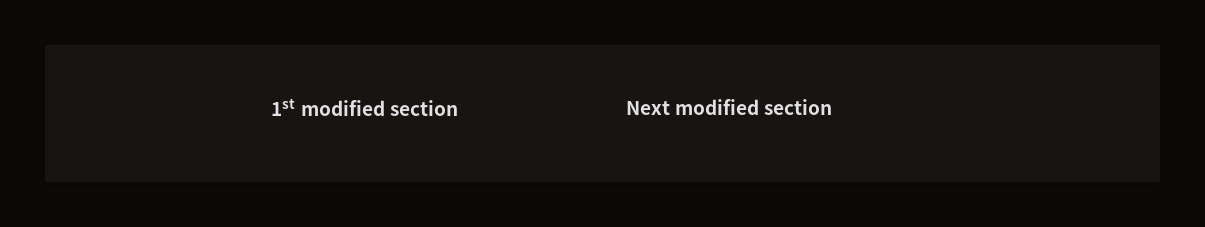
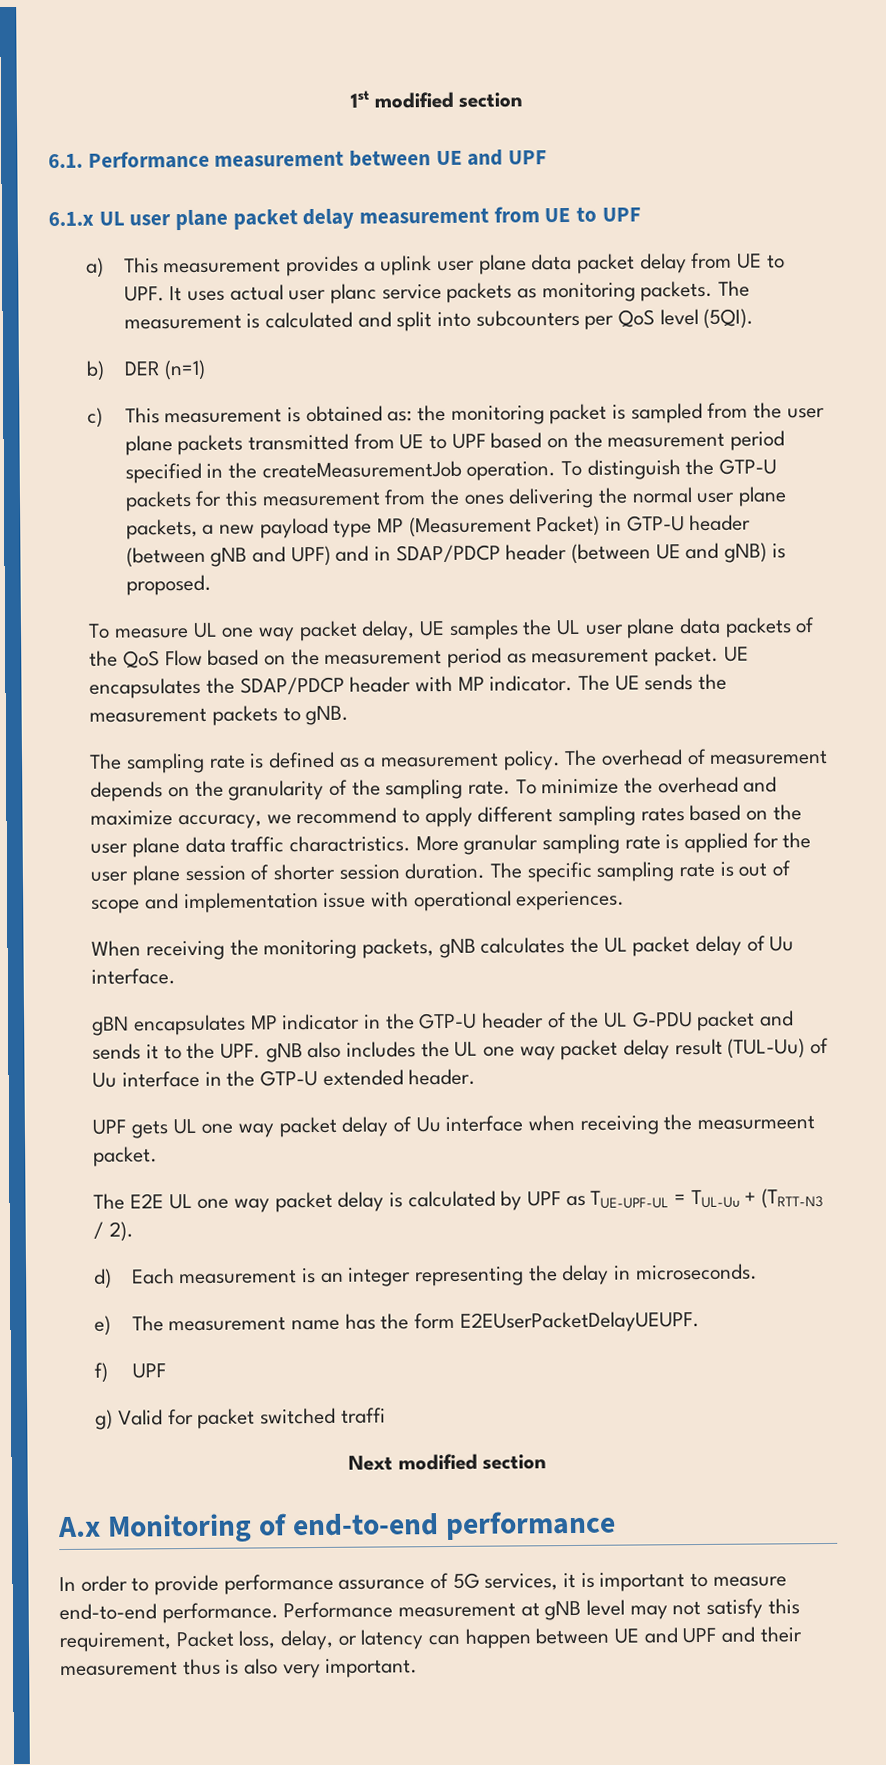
[626,99,833,115] Next modified section -> [48,149,548,169] [48,206,641,231] [86,252,785,278] [123,280,750,304] [123,308,755,332] [86,359,207,381] [87,402,825,428] [124,430,785,456] [124,458,777,484] [124,486,787,512] [125,514,752,540] [125,542,786,568] [125,574,212,596] [88,617,816,642] [89,645,749,669] [89,673,728,699] [89,705,350,726] [89,748,829,774] [90,776,778,802] [90,804,802,830] [90,832,812,858] [90,860,792,886] [91,890,626,914] [91,935,795,961] [91,968,177,985] [92,1010,795,1036] [92,1037,830,1063] [92,1068,477,1088] [92,1114,816,1139] [93,1146,159,1167] [93,1188,824,1213] [93,1221,134,1242] [94,1263,758,1289] [94,1310,700,1336] [94,1362,166,1383] [95,1407,386,1430] [347,1453,548,1471] [57,1510,616,1543] [59,1572,787,1596] [59,1598,800,1624] [59,1626,802,1653] [60,1658,419,1679] 6.1. Performance measurement between UE and UPF // 6.1.x UL user plane packet delay measurement from UE to UPF // a) This measurement provides a uplink user plane data packet delay from UE to UPF. It uses actual user planc service packets as monitoring packets. The measurement is calculated and split into subcounters per QoS level (5QI). // b) DER (n=1) // c) This measurement is obtained as: the monitoring packet is sampled from the user plane packets transmitted from UE to UPF based on the measurement period specified in the createMeasurementJob operation. To distinguish the GTP-U packets for this measurement from the ones delivering the normal user plane packets, a new payload type MP (Measurement Packet) in GTP-U header (between gNB and UPF) and in SDAP/PDCP header (between UE and gNB) is proposed. // To measure UL one way packet delay, UE samples the UL user plane data packets of the QoS Flow based on the measurement period as measurement packet. UE encapsulates the SDAP/PDCP header with MP indicator. The UE sends the measurement packets to gNB. // The sampling rate is defined as a measurement policy. The overhead of measurement depends on the granularity of the sampling rate. To minimize the overhead and maximize accuracy, we recommend to apply different sampling rates based on the user plane data traffic charactristics. More granular sampling rate is applied for the user plane session of shorter session duration. The specific sampling rate is out of scope and implementation issue with operational experiences. // When receiving the monitoring packets, gNB calculates the UL packet delay of Uu interface. // gBN encapsulates MP indicator in the GTP-U header of the UL G-PDU packet and sends it to the UPF. gNB also includes the UL one way packet delay result (TUL-Uu) of Uu interface in the GTP-U extended header. // UPF gets UL one way packet delay of Uu interface when receiving the measurmeent packet. // The E2E UL one way packet delay is calculated by UPF as TUE-UPF-UL = TUL-Uu + (TRTT-N3 / 2). // d) Each measurement is an integer representing the delay in microseconds. // e) The measurement name has the form E2EUserPacketDelayUEUPF. // f) UPF // g) Valid for packet switched traffi // Next modified section // A.x Monitoring of end-to-end performance // In order to provide performance assurance of 5G services, it is important to measure end-to-end performance. Performance measurement at gNB level may not satisfy this requirement, Packet loss, delay, or latency can happen between UE and UPF and their measurement thus is also very important.

